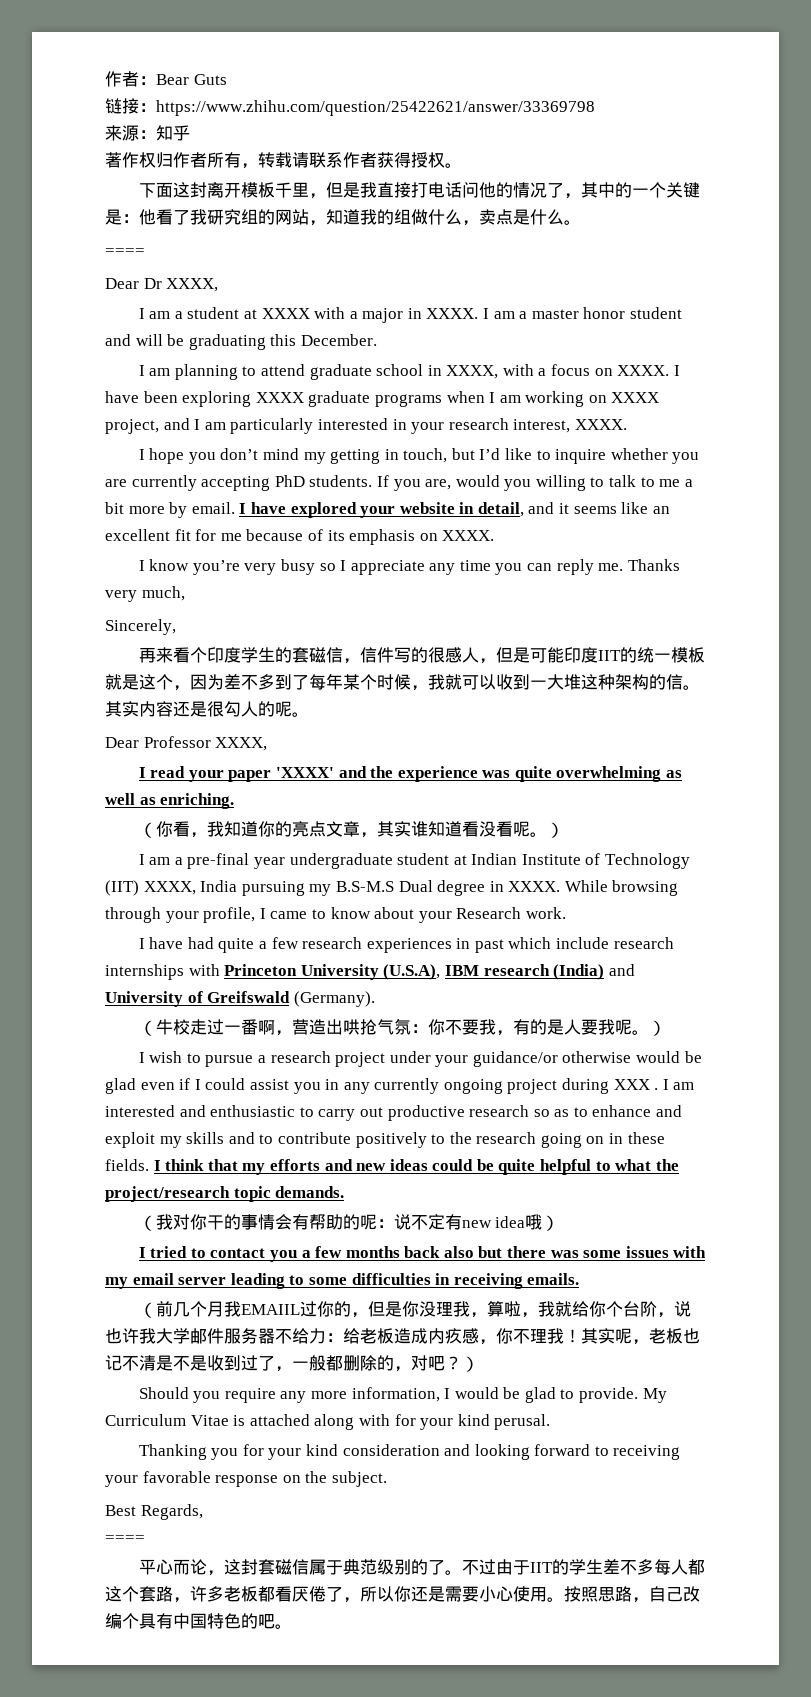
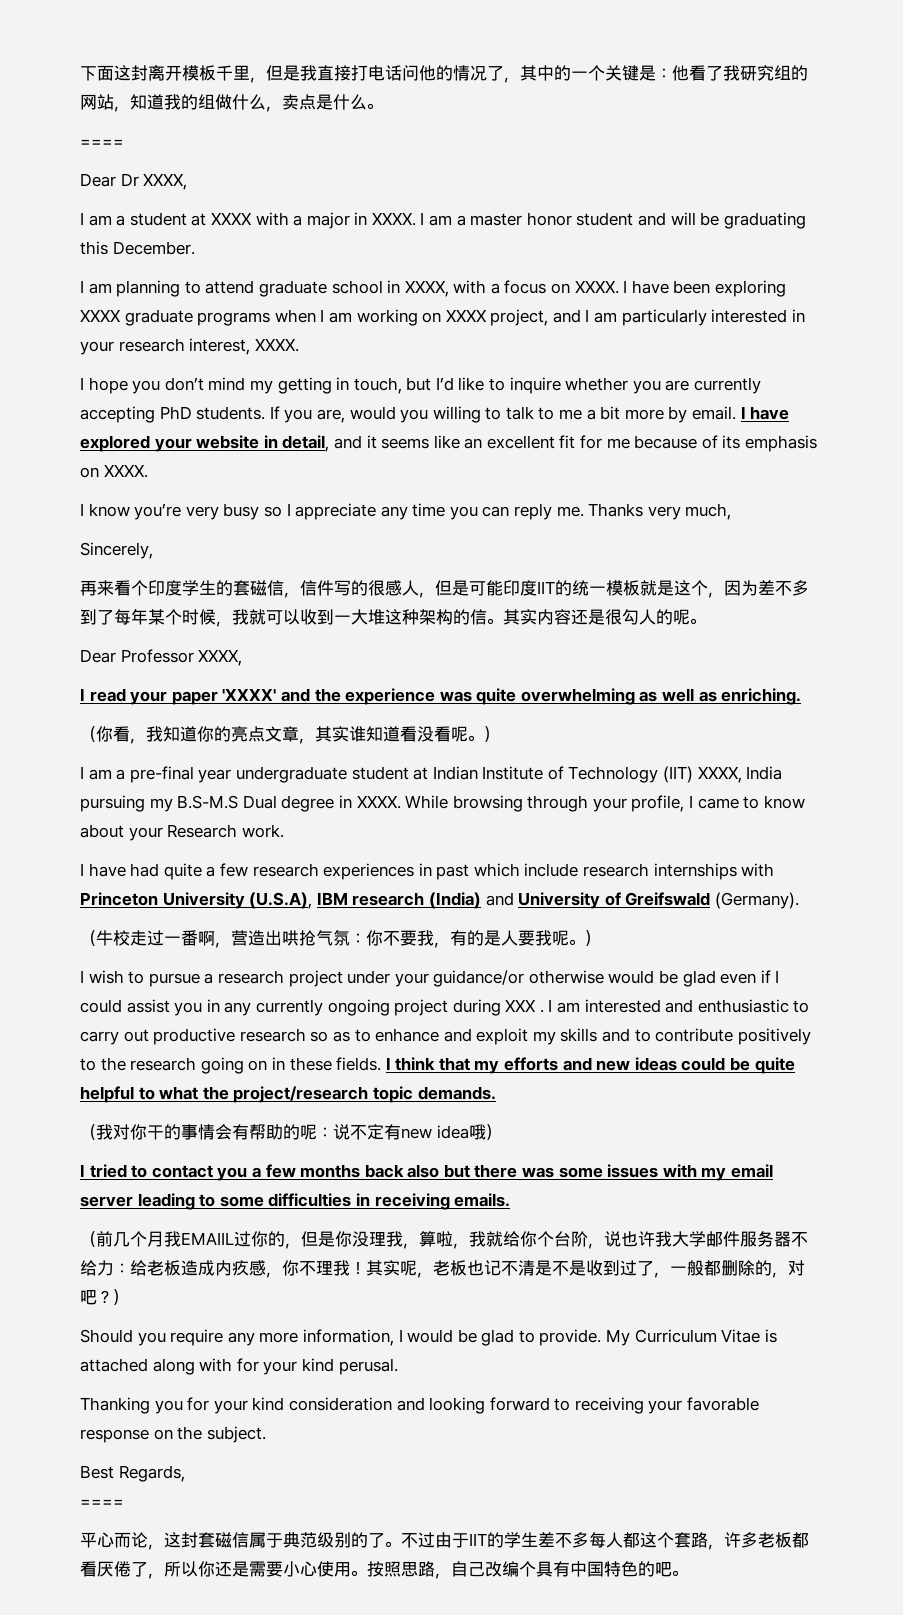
[105,71,227,87] [105,98,595,116] [105,125,190,141] [105,152,462,169] 作者：Bear Guts // 链接：https://www.zhihu.com/question/25422621/answer/33369798 // 来源：知乎 // 著作权归作者所有，转载请联系作者获得授权。 // -> (80, 73) none

